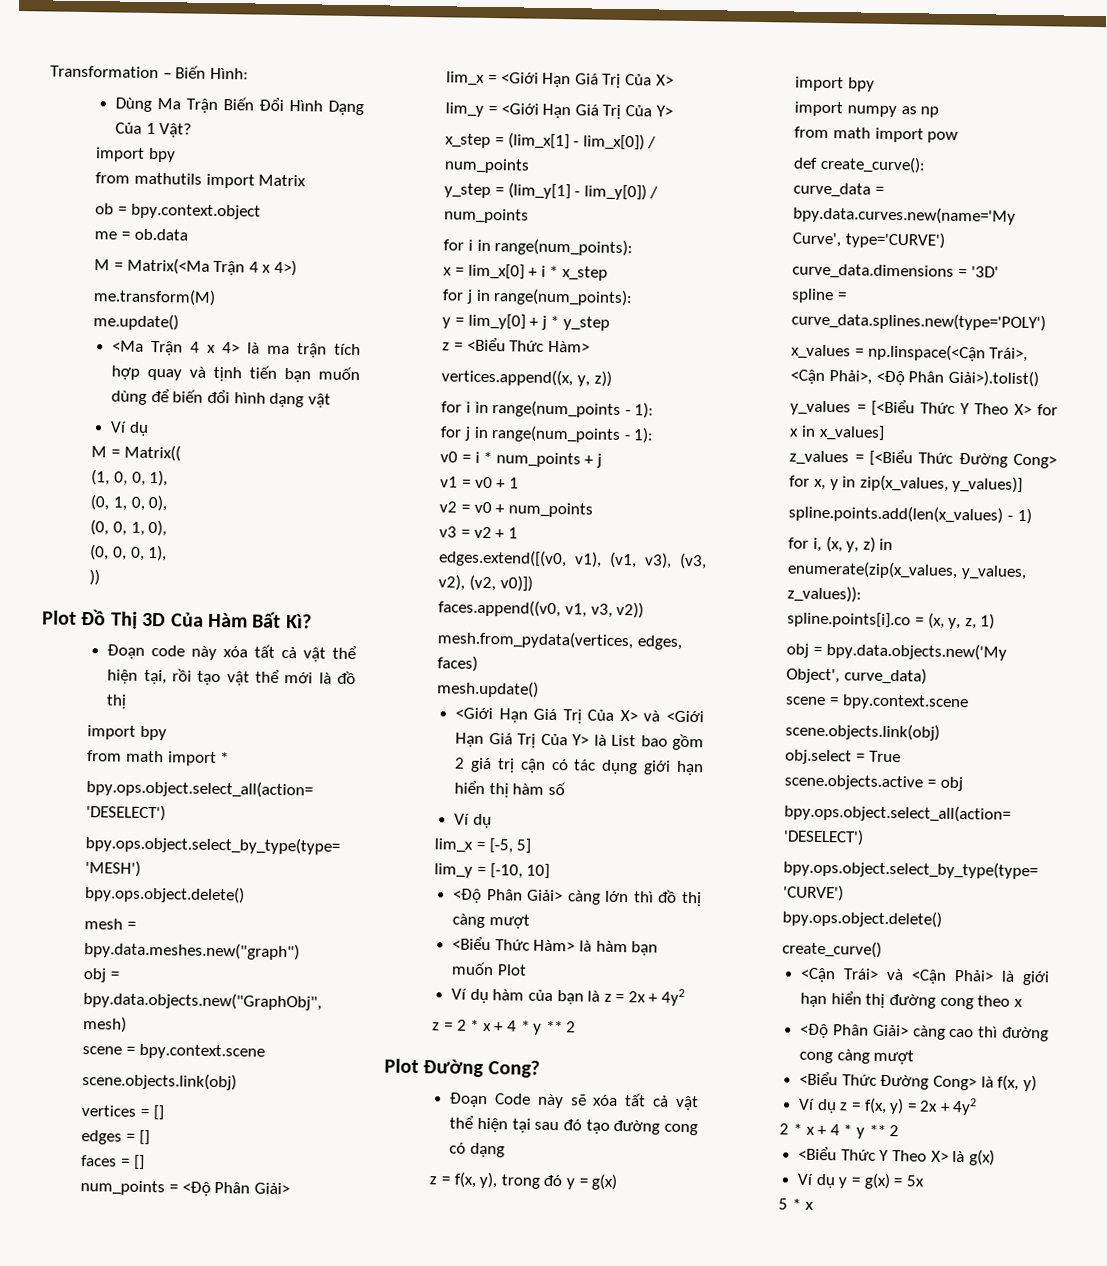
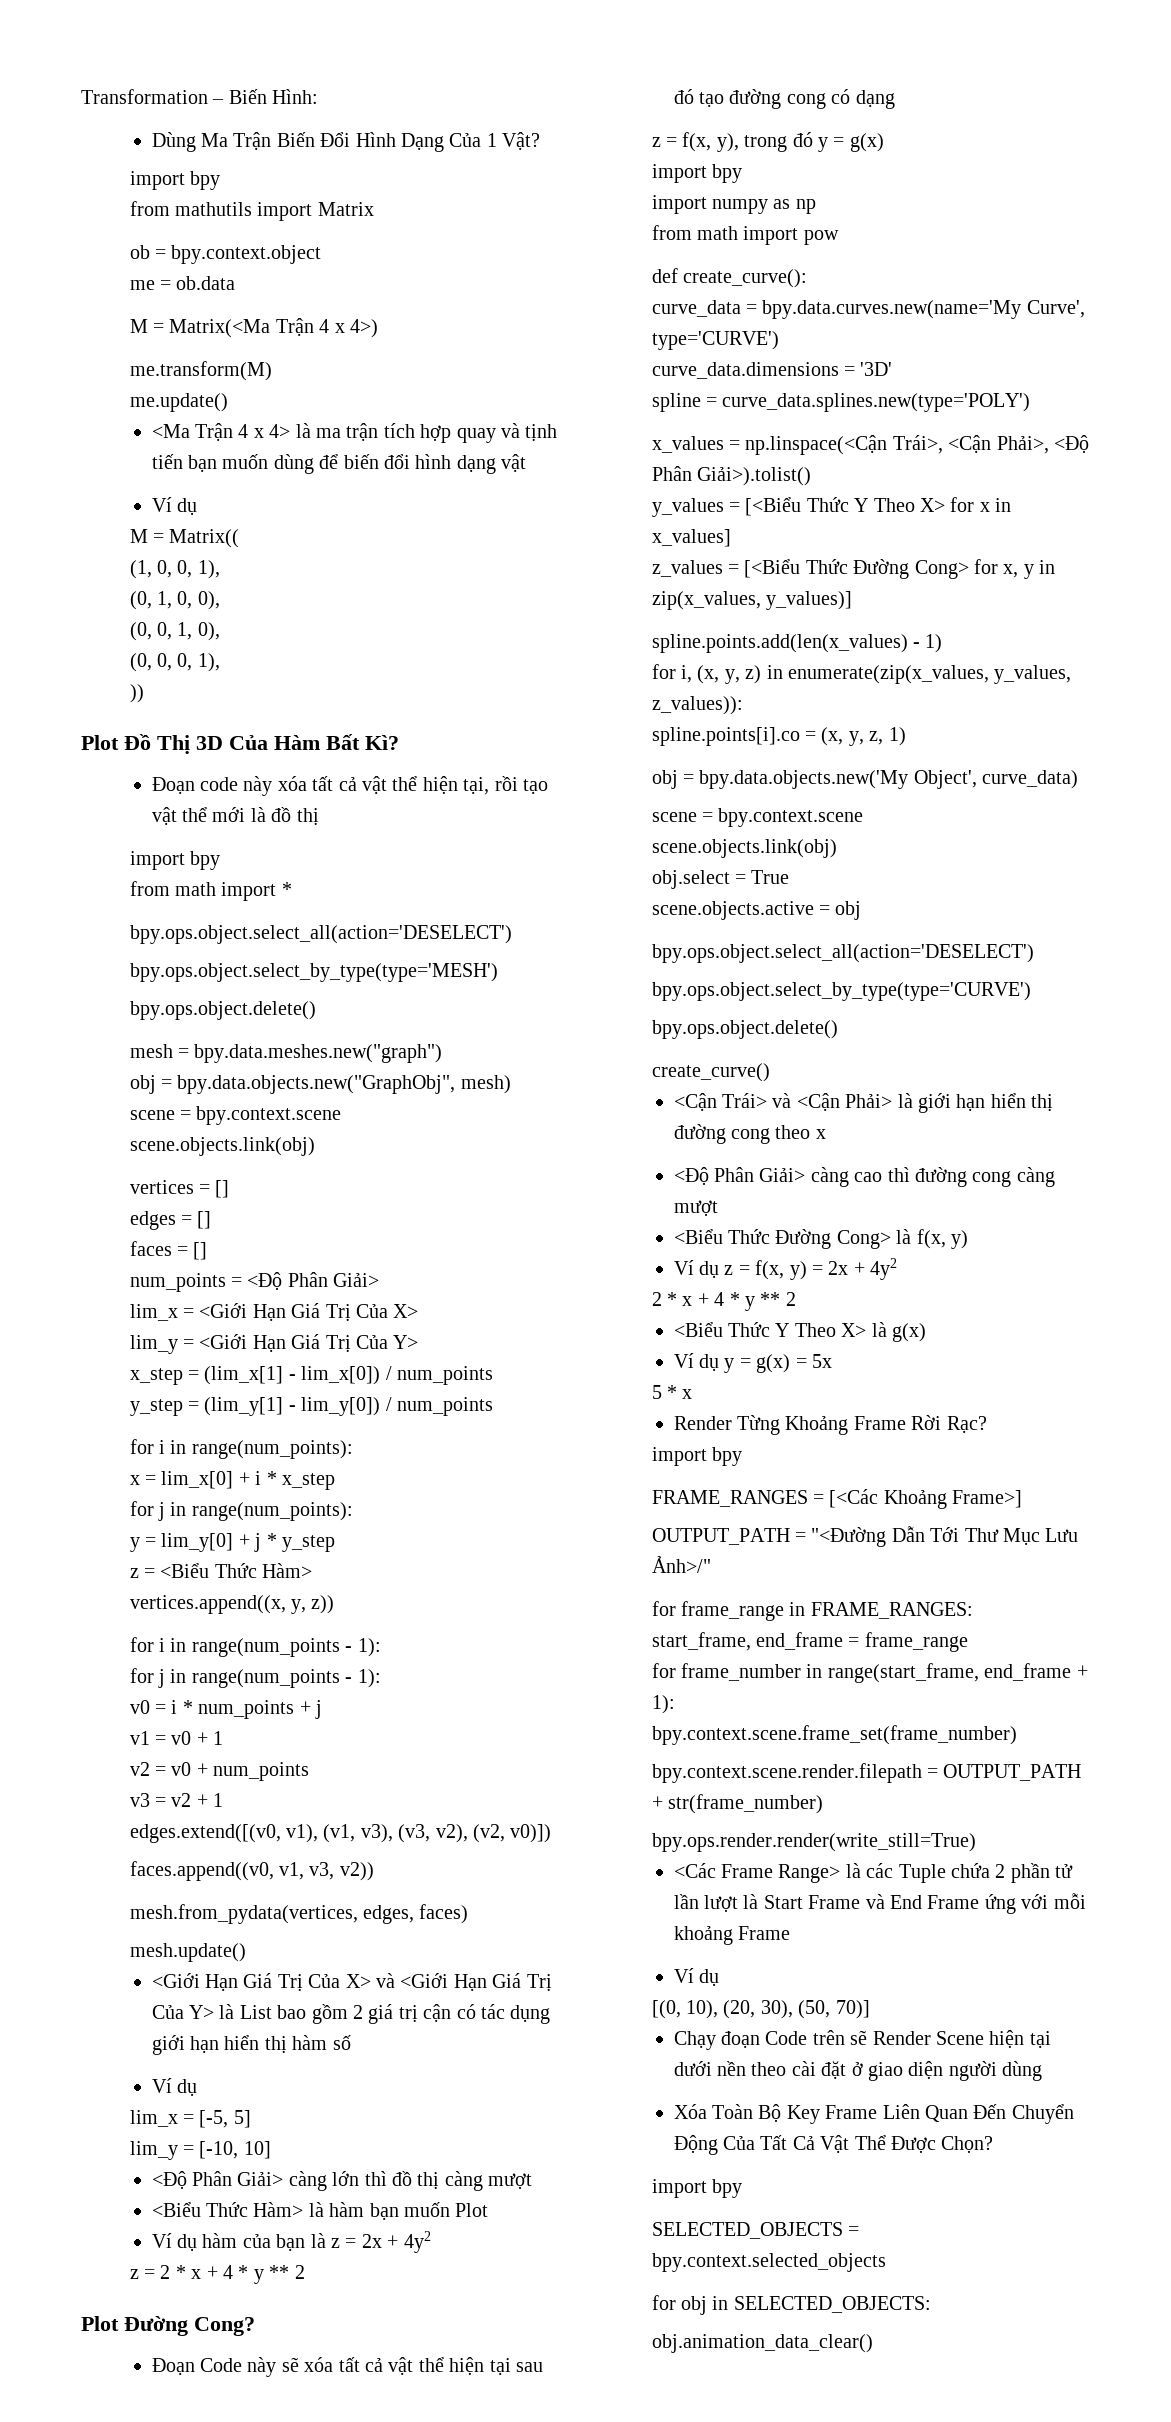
(814, 1205) none -> [673,1415,987,1435] [651,1447,742,1466] [651,1489,1023,1509] [651,1526,1079,1547] [651,1556,711,1573] [651,1601,973,1621] [651,1632,968,1652] [651,1663,1088,1683] [651,1695,675,1714] [651,1725,1017,1745] [651,1763,1082,1783] [651,1794,823,1814] [651,1833,976,1852] [673,1863,1074,1883] [673,1893,1086,1914] [673,1926,790,1945] [673,1968,719,1986] [651,2000,870,2019] [673,2030,1051,2050] [673,2061,1043,2081] [673,2104,1074,2124] [673,2135,994,2155] [651,2179,742,2198] [651,2222,859,2239] [651,2253,886,2272] [651,2295,931,2315] [651,2334,873,2353] // Render Từng Khoảng Frame Rời Rạc? // import bpy // FRAME_RANGES = [<Các Khoảng Frame>] // OUTPUT_PATH = "<Đường Dẫn Tới Thư Mục Lưu Ảnh>/" // for frame_range in FRAME_RANGES: // start_frame, end_frame = frame_range // for frame_number in range(start_frame, end_frame + 1): // bpy.context.scene.frame_set(frame_number) // bpy.context.scene.render.filepath = OUTPUT_PATH + str(frame_number) // bpy.ops.render.render(write_still=True) // <Các Frame Range> là các Tuple chứa 2 phần tử lần lượt là Start Frame và End Frame ứng với mỗi khoảng Frame // Ví dụ // [(0, 10), (20, 30), (50, 70)] // Chạy đoạn Code trên sẽ Render Scene hiện tại dưới nền theo cài đặt ở giao diện người dùng // Xóa Toàn Bộ Key Frame Liên Quan Đến Chuyển Động Của Tất Cả Vật Thể Được Chọn? // import bpy // SELECTED_OBJECTS = bpy.context.selected_objects // for obj in SELECTED_OBJECTS: // obj.animation_data_clear()

